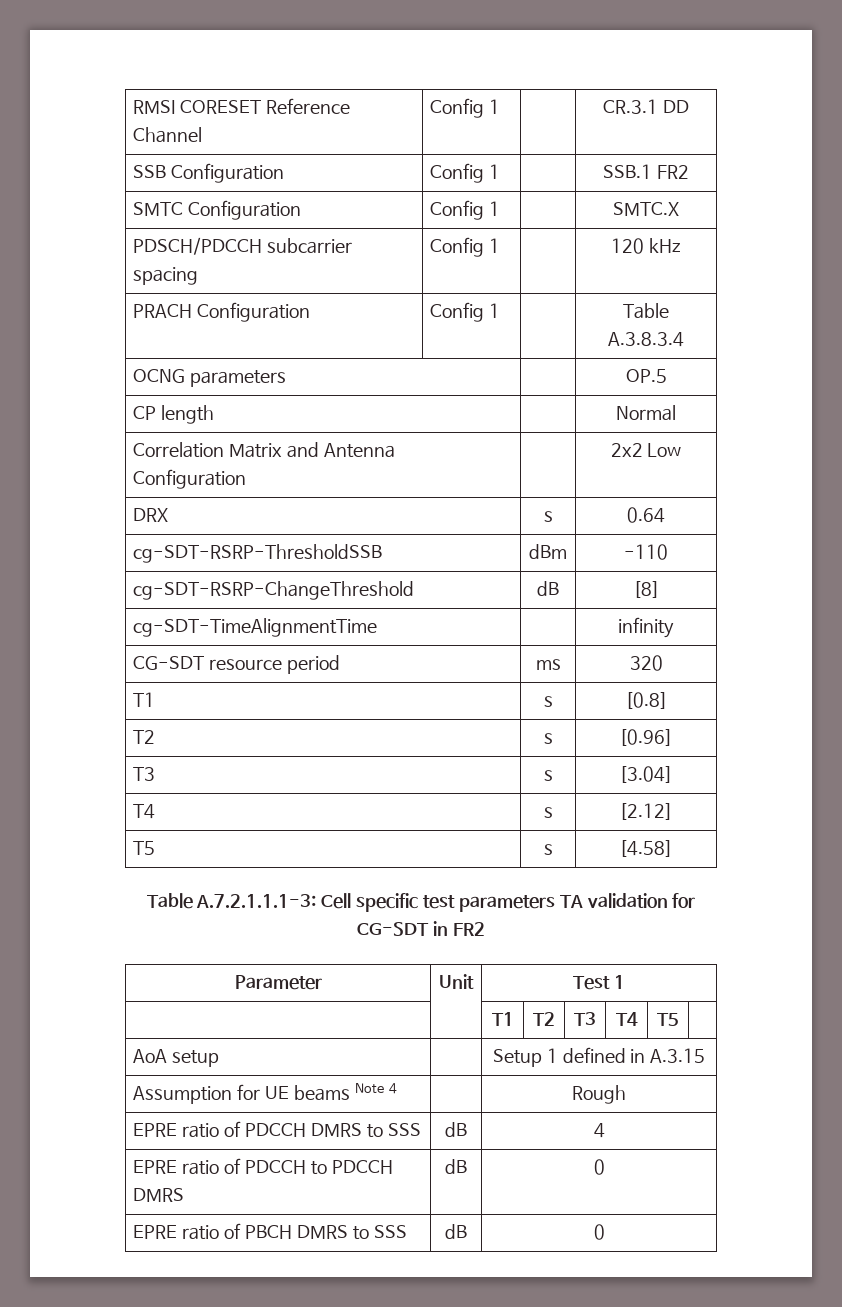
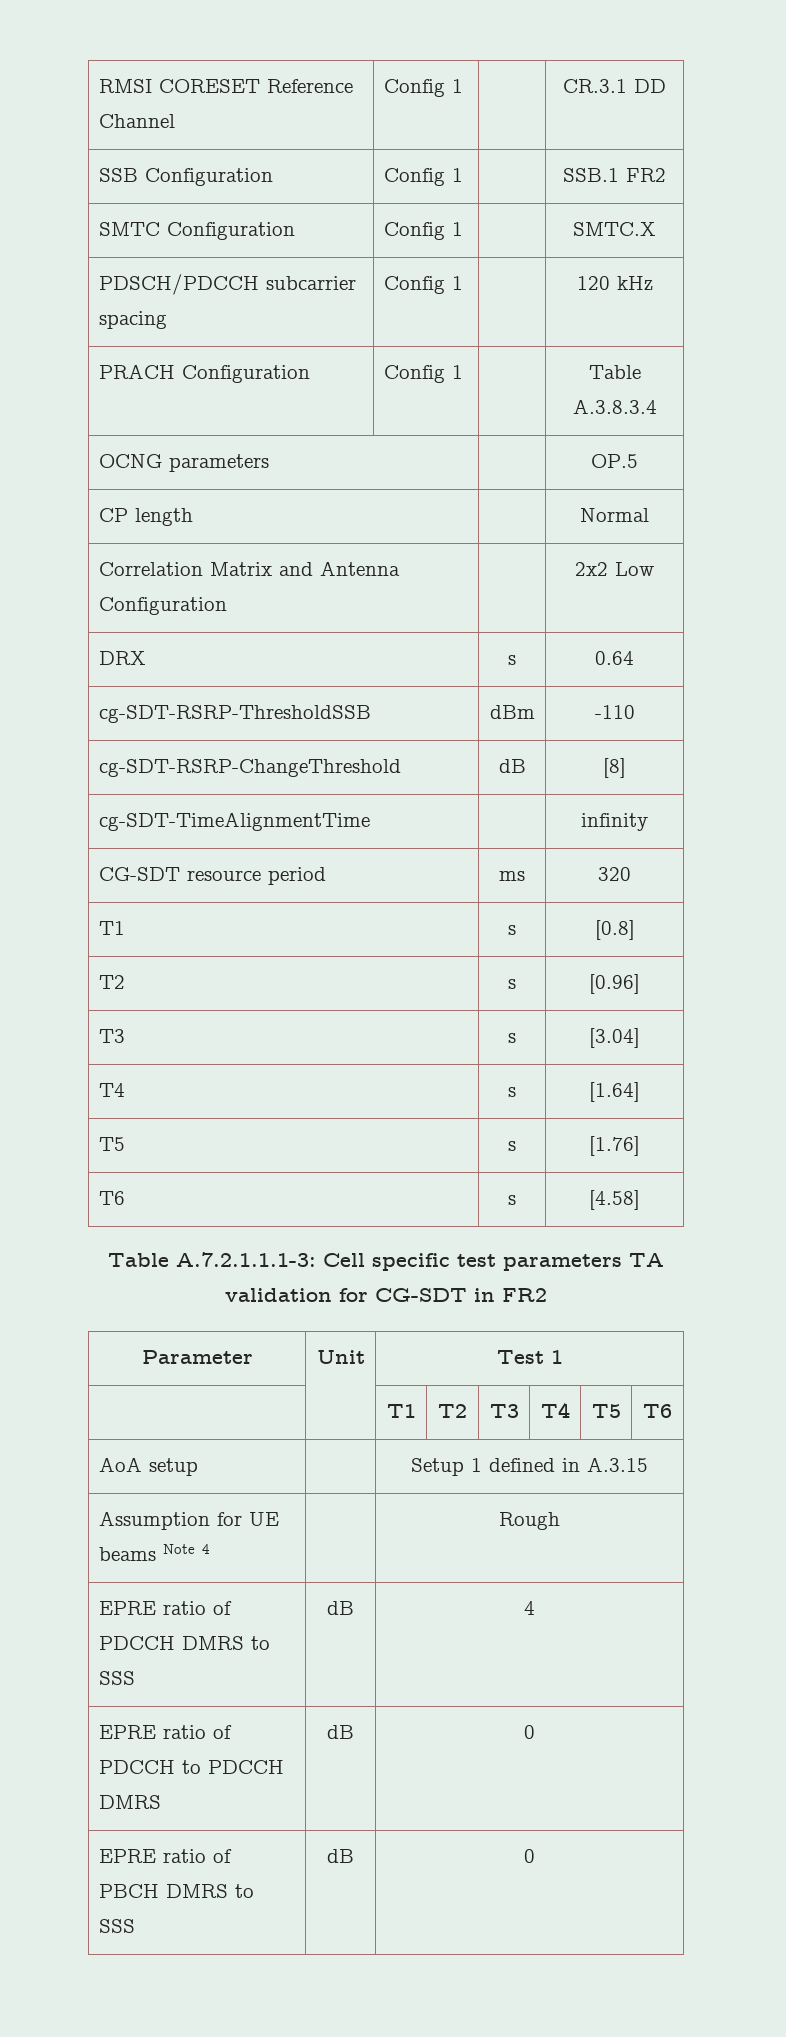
[619,803,673,820] [2.12] -> [589,1082,640,1102] [1.64]
(553, 849) none -> [589,1136,640,1156] [98,1191,125,1205] [508,1195,516,1205] | [1.76] // T6 | s
(679, 1019) none -> [643,1404,672,1418] T6

